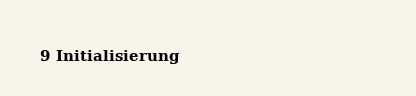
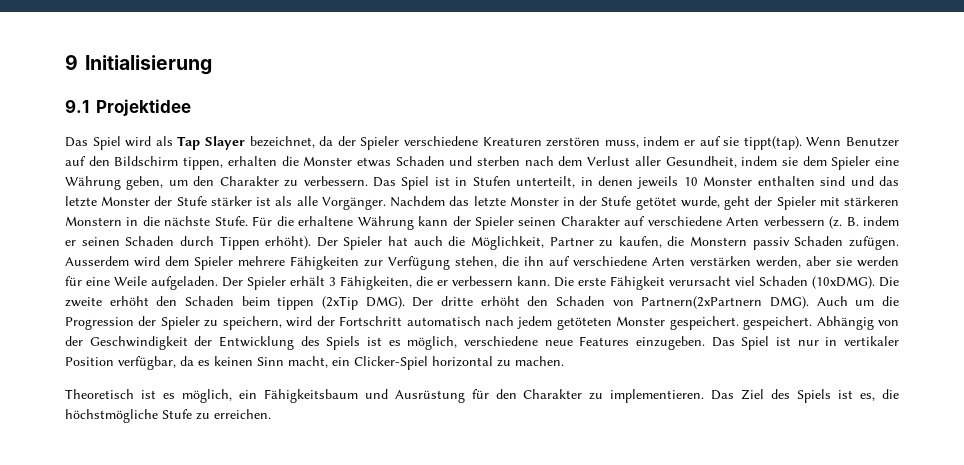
(180, 57) none -> [65,99,191,116] [65,136,900,150] [65,156,900,170] [65,176,900,190] [65,196,900,210] [65,216,900,230] [65,236,900,250] [65,256,899,270] [65,276,899,290] [65,296,899,310] [65,316,899,330] [65,336,899,350] [65,356,564,370] [65,389,899,403] [65,409,271,423] // 9.1 Projektidee // Das Spiel wird als Tap Slayer bezeichnet, da der Spieler verschiedene Kreaturen zerstören muss, indem er auf sie tippt(tap). Wenn Benutzer auf den Bildschirm tippen, erhalten die Monster etwas Schaden und sterben nach dem Verlust aller Gesundheit, indem sie dem Spieler eine Währung geben, um den Charakter zu verbessern. Das Spiel ist in Stufen unterteilt, in denen jeweils 10 Monster enthalten sind und das letzte Monster der Stufe stärker ist als alle Vorgänger. Nachdem das letzte Monster in der Stufe getötet wurde, geht der Spieler mit stärkeren Monstern in die nächste Stufe. Für die erhaltene Währung kann der Spieler seinen Charakter auf verschiedene Arten verbessern (z. B. indem er seinen Schaden durch Tippen erhöht). Der Spieler hat auch die Möglichkeit, Partner zu kaufen, die Monstern passiv Schaden zufügen. Ausserdem wird dem Spieler mehrere Fähigkeiten zur Verfügung stehen, die ihn auf verschiedene Arten verstärken werden, aber sie werden für eine Weile aufgeladen. Der Spieler erhält 3 Fähigkeiten, die er verbessern kann. Die erste Fähigkeit verursacht viel Schaden (10xDMG). Die zweite erhöht den Schaden beim tippen (2xTip DMG). Der dritte erhöht den Schaden von Partnern(2xPartnern DMG). Auch um die Progression der Spieler zu speichern, wird der Fortschritt automatisch nach jedem getöteten Monster gespeichert. gespeichert. Abhängig von der Geschwindigkeit der Entwicklung des Spiels ist es möglich, verschiedene neue Features einzugeben. Das Spiel ist nur in vertikaler Position verfügbar, da es keinen Sinn macht, ein Clicker-Spiel horizontal zu machen. // Theoretisch ist es möglich, ein Fähigkeitsbaum und Ausrüstung für den Charakter zu implementieren. Das Ziel des Spiels ist es, die höchstmögliche Stufe zu erreichen.

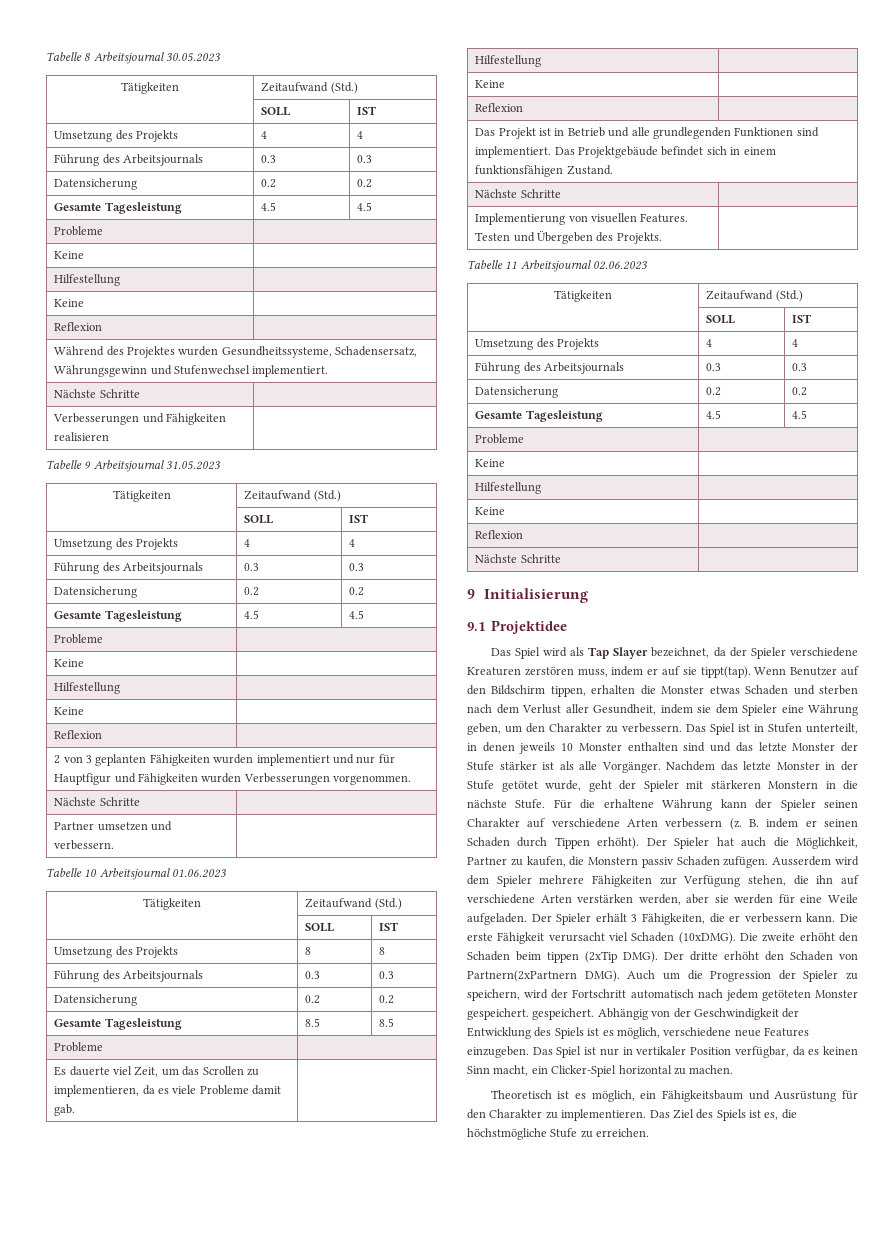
(65, 62) none -> [46,52,221,64] [121,82,179,94] [261,82,358,94] [261,107,291,116] [357,106,378,115] [54,130,179,142] [261,131,268,139] [357,131,364,139] [54,154,204,166] [261,155,277,163] [357,155,373,163] [54,178,138,190] [261,179,277,188] [357,179,373,188] [54,202,182,214] [261,202,277,211] [357,202,373,211] [54,226,104,236] [54,251,85,259] [54,274,121,286] [54,299,85,307] [54,322,103,331] [54,346,418,358] [54,365,329,377] [54,389,140,398] [53,413,227,425] [54,432,110,441] [46,460,221,472] [112,490,171,502] [244,490,341,502] [244,515,274,524] [349,514,370,523] [54,538,179,550] [244,539,251,547] [349,539,356,547] [54,562,204,574] [244,563,260,571] [349,563,365,571] [54,586,138,598] [244,587,260,596] [349,587,365,596] [54,610,182,622] [244,610,260,619] [349,610,365,619] [54,634,104,644] [54,659,85,667] [54,682,121,694] [54,707,85,715] [54,730,103,739] [54,754,395,766] [54,773,412,785] [54,797,140,806] [54,821,173,831] [54,840,115,850] [46,868,227,880] [143,898,201,910] [305,898,402,910] [305,923,335,932] [379,922,400,931] [54,946,179,958] [305,947,312,955] [379,947,386,955] [54,970,204,982] [305,971,321,979] [379,971,395,979] [54,994,138,1006] [305,995,321,1004] [379,995,395,1004] [54,1018,182,1030] [305,1018,321,1027] [379,1018,395,1027] [54,1042,104,1052] [54,1066,259,1077] [54,1085,282,1097] [54,1104,76,1116] [475,55,542,67] [475,80,506,88] [475,103,524,112] [475,127,819,139] [475,146,776,158] [475,165,613,177] [475,189,561,198] [475,213,689,225] [475,231,662,244] [467,260,648,272] [554,290,612,302] [706,290,803,302] [706,315,736,324] [792,314,813,323] [475,338,600,350] [706,339,713,347] [792,339,799,347] [475,362,625,374] [706,363,722,371] [792,363,808,371] [475,386,559,398] [706,387,722,396] [792,387,808,396] [475,410,603,422] [706,410,722,419] [792,410,808,419] [475,434,525,444] [475,459,506,467] [475,482,542,494] [475,507,506,515] [475,530,524,539] [475,554,561,563] Tabelle 8 Arbeitsjournal 30.05.2023 // Tätigkeiten | Zeitaufwand (Std.) // | SOLL | IST // Umsetzung des Projekts | 4 | 4 // Führung des Arbeitsjournals | 0.3 | 0.3 // Datensicherung | 0.2 | 0.2 // Gesamte Tagesleistung | 4.5 | 4.5 // Probleme | // Keine | // Hilfestellung | // Keine | // Reflexion | // Während des Projektes wurden Gesundheitssysteme, Schadensersatz, Währungsgewinn und Stufenwechsel implementiert. // Nächste Schritte | // Verbesserungen und Fähigkeiten realisieren | // Tabelle 9 Arbeitsjournal 31.05.2023 // Tätigkeiten | Zeitaufwand (Std.) // | SOLL | IST // Umsetzung des Projekts | 4 | 4 // Führung des Arbeitsjournals | 0.3 | 0.3 // Datensicherung | 0.2 | 0.2 // Gesamte Tagesleistung | 4.5 | 4.5 // Probleme | // Keine | // Hilfestellung | // Keine | // Reflexion | // 2 von 3 geplanten Fähigkeiten wurden implementiert und nur für Hauptfigur und Fähigkeiten wurden Verbesserungen vorgenommen. // Nächste Schritte | // Partner umsetzen und verbessern. | // Tabelle 10 Arbeitsjournal 01.06.2023 // Tätigkeiten | Zeitaufwand (Std.) // | SOLL | IST // Umsetzung des Projekts | 8 | 8 // Führung des Arbeitsjournals | 0.3 | 0.3 // Datensicherung | 0.2 | 0.2 // Gesamte Tagesleistung | 8.5 | 8.5 // Probleme | // Es dauerte viel Zeit, um das Scrollen zu implementieren, da es viele Probleme damit gab. | // Hilfestellung | // Keine | // Reflexion | // Das Projekt ist in Betrieb und alle grundlegenden Funktionen sind implementiert. Das Projektgebäude befindet sich in einem funktionsfähigen Zustand. // Nächste Schritte | // Implementierung von visuellen Features. Testen und Übergeben des Projekts. | // Tabelle 11 Arbeitsjournal 02.06.2023 // Tätigkeiten | Zeitaufwand (Std.) // | SOLL | IST // Umsetzung des Projekts | 4 | 4 // Führung des Arbeitsjournals | 0.3 | 0.3 // Datensicherung | 0.2 | 0.2 // Gesamte Tagesleistung | 4.5 | 4.5 // Probleme | // Keine | // Hilfestellung | // Keine | // Reflexion | // Nächste Schritte | //

